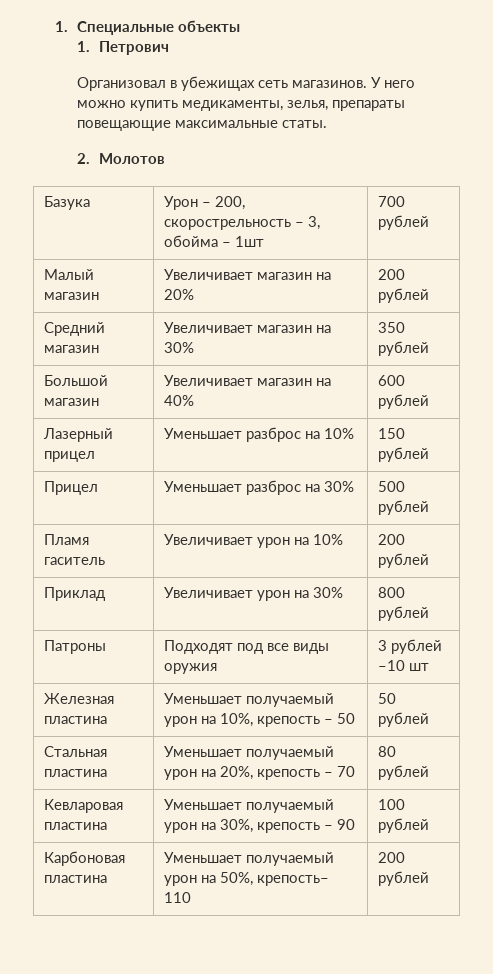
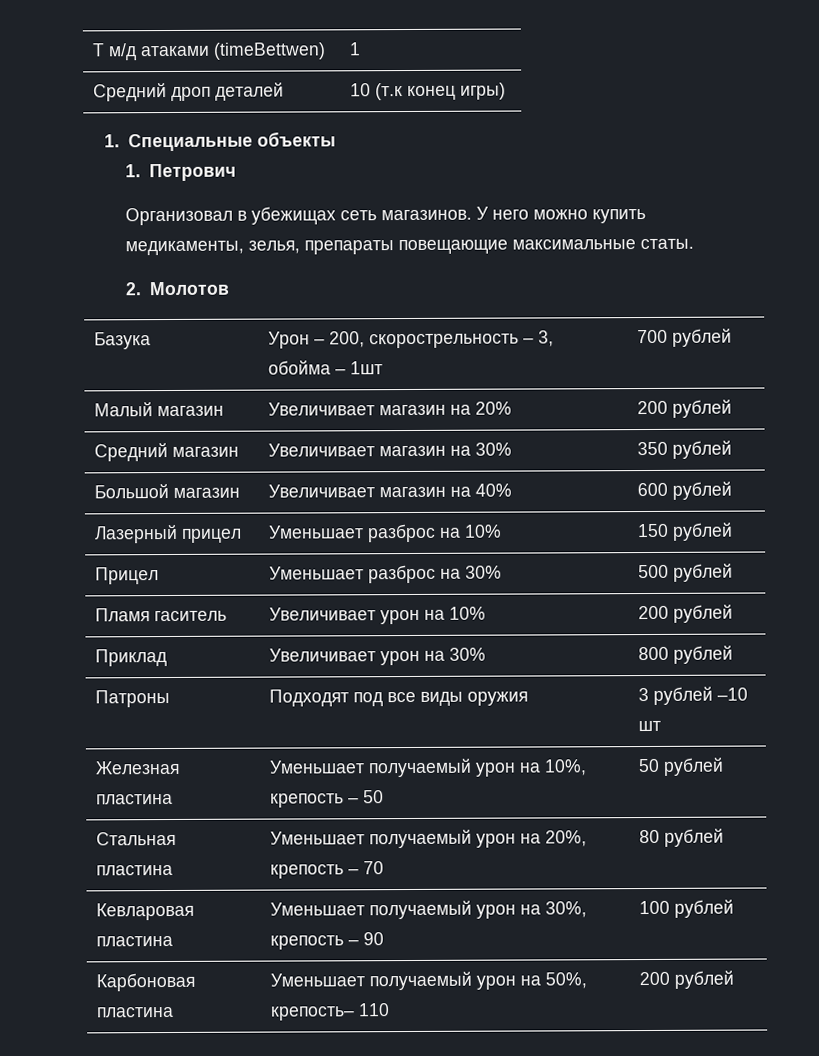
(54, 26) none -> [92,42,327,61] [349,42,362,56] [93,82,285,102] [350,82,507,101] T м/д атаками (timeBettwen) | 1 // Средний дроп деталей | 10 (т.к конец игры) //

